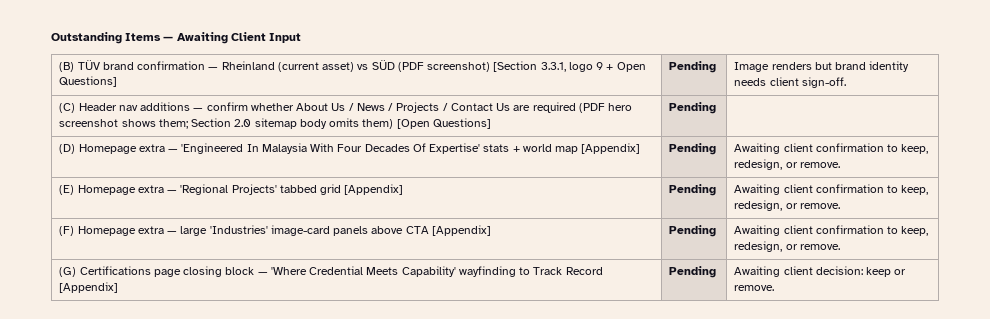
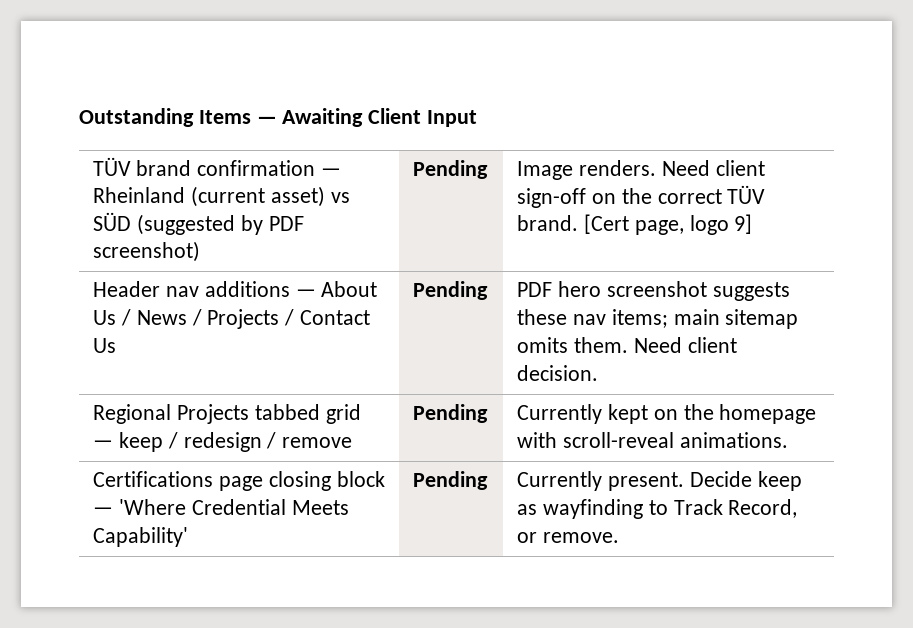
[59,62,75,72] (B) -> (478, 118) none
[397,61,646,72] [59,76,118,87] [669,61,717,73] [734,61,910,72] [734,77,846,88] [59,103,76,113] (PDF screenshot) [Section 3.3.1, logo 9 + Open Questions] | Pending | Image renders but brand identity needs client sign-off. // (C) -> [136,214,304,235] [93,241,201,262] [413,160,489,179] [517,160,765,180] [517,185,766,208] [517,214,753,235] (suggested by PDF screenshot) | Pending | Image renders. Need client sign-off on the correct TÜV brand. [Cert page, logo 9] //
[206,102,294,111] confirm whether -> (316, 293) none
[513,102,633,113] [59,118,491,129] [669,102,717,114] [59,143,641,154] [669,143,717,155] [734,143,929,154] [734,159,840,170] [59,184,404,195] [669,184,717,196] [734,184,929,195] [734,200,840,211] [59,225,491,236] [669,225,717,237] [734,225,929,236] [734,241,840,252] [59,267,77,277] are required (PDF hero screenshot shows them; Section 2.0 sitemap body omits them) [Open Questions] | Pending | // (D) Homepage extra — 'Engineered In Malaysia With Four Decades Of Expertise' stats + world map [Appendix] | Pending | Awaiting client confirmation to keep, redesign, or remove. // (E) Homepage extra — 'Regional Projects' tabbed grid [Appendix] | Pending | Awaiting client confirmation to keep, redesign, or remove. // (F) Homepage extra — large 'Industries' image-card panels above CTA [Appendix] | Pending | Awaiting client confirmation to keep, redesign, or remove. // (G) -> [413,281,489,300] [517,281,790,301] [517,309,799,329] [517,337,737,353] [517,365,599,381] [93,404,361,424] [93,432,353,452] [413,404,489,423] [517,404,817,424] [517,432,788,448] | Pending | PDF hero screenshot suggests these nav items; main sitemap omits them. Need client decision. // Regional Projects tabbed grid — keep / redesign / remove | Pending | Currently kept on the homepage with scroll-reveal animations. //
[458,266,603,277] [59,282,119,293] [669,266,717,278] [734,266,892,277] wayfinding to Track Record [Appendix] | Pending | Awaiting client decision: keep -> [413,471,489,490] [517,471,802,491] [517,499,798,519] | Pending | Currently present. Decide keep as wayfinding to Track Record,

